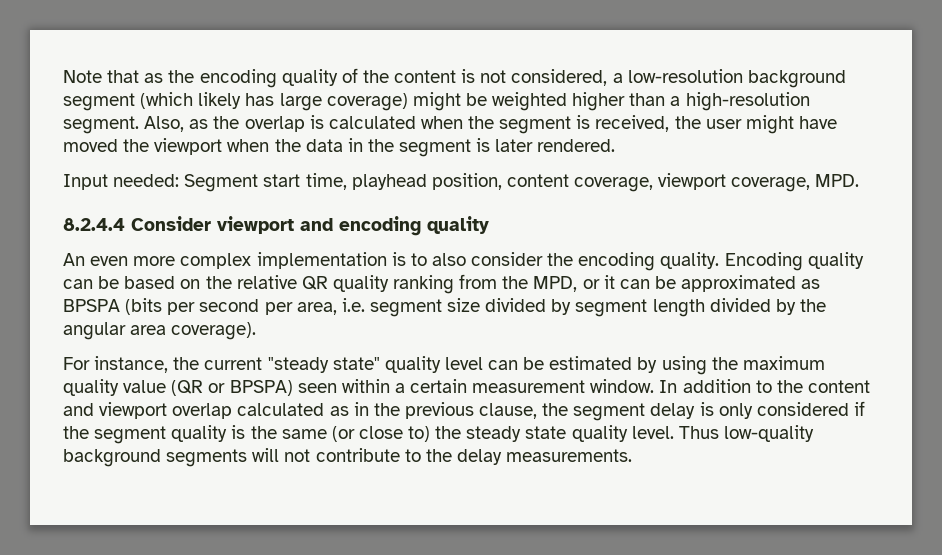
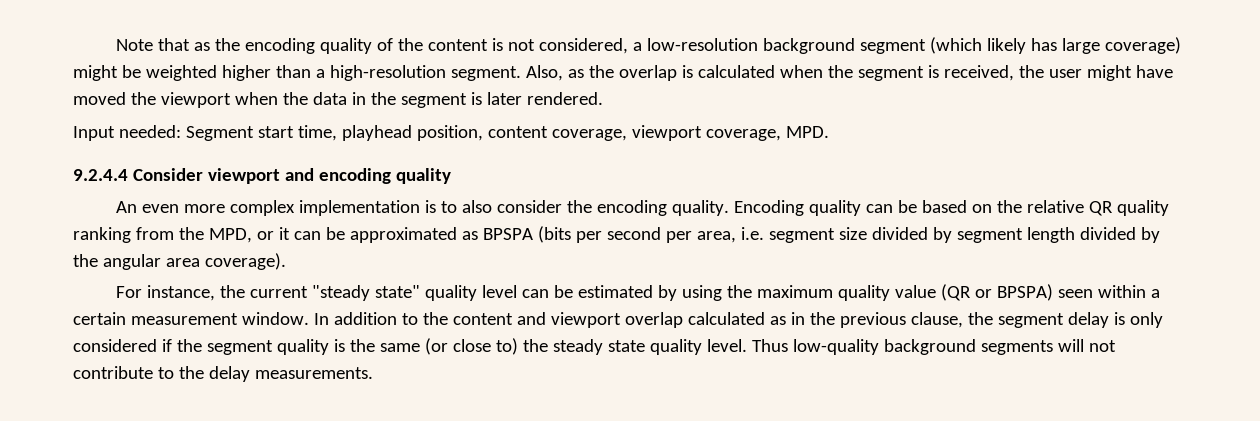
[63,218,125,231] 8.2.4.4 -> [73,169,128,181] 9.2.4.4

